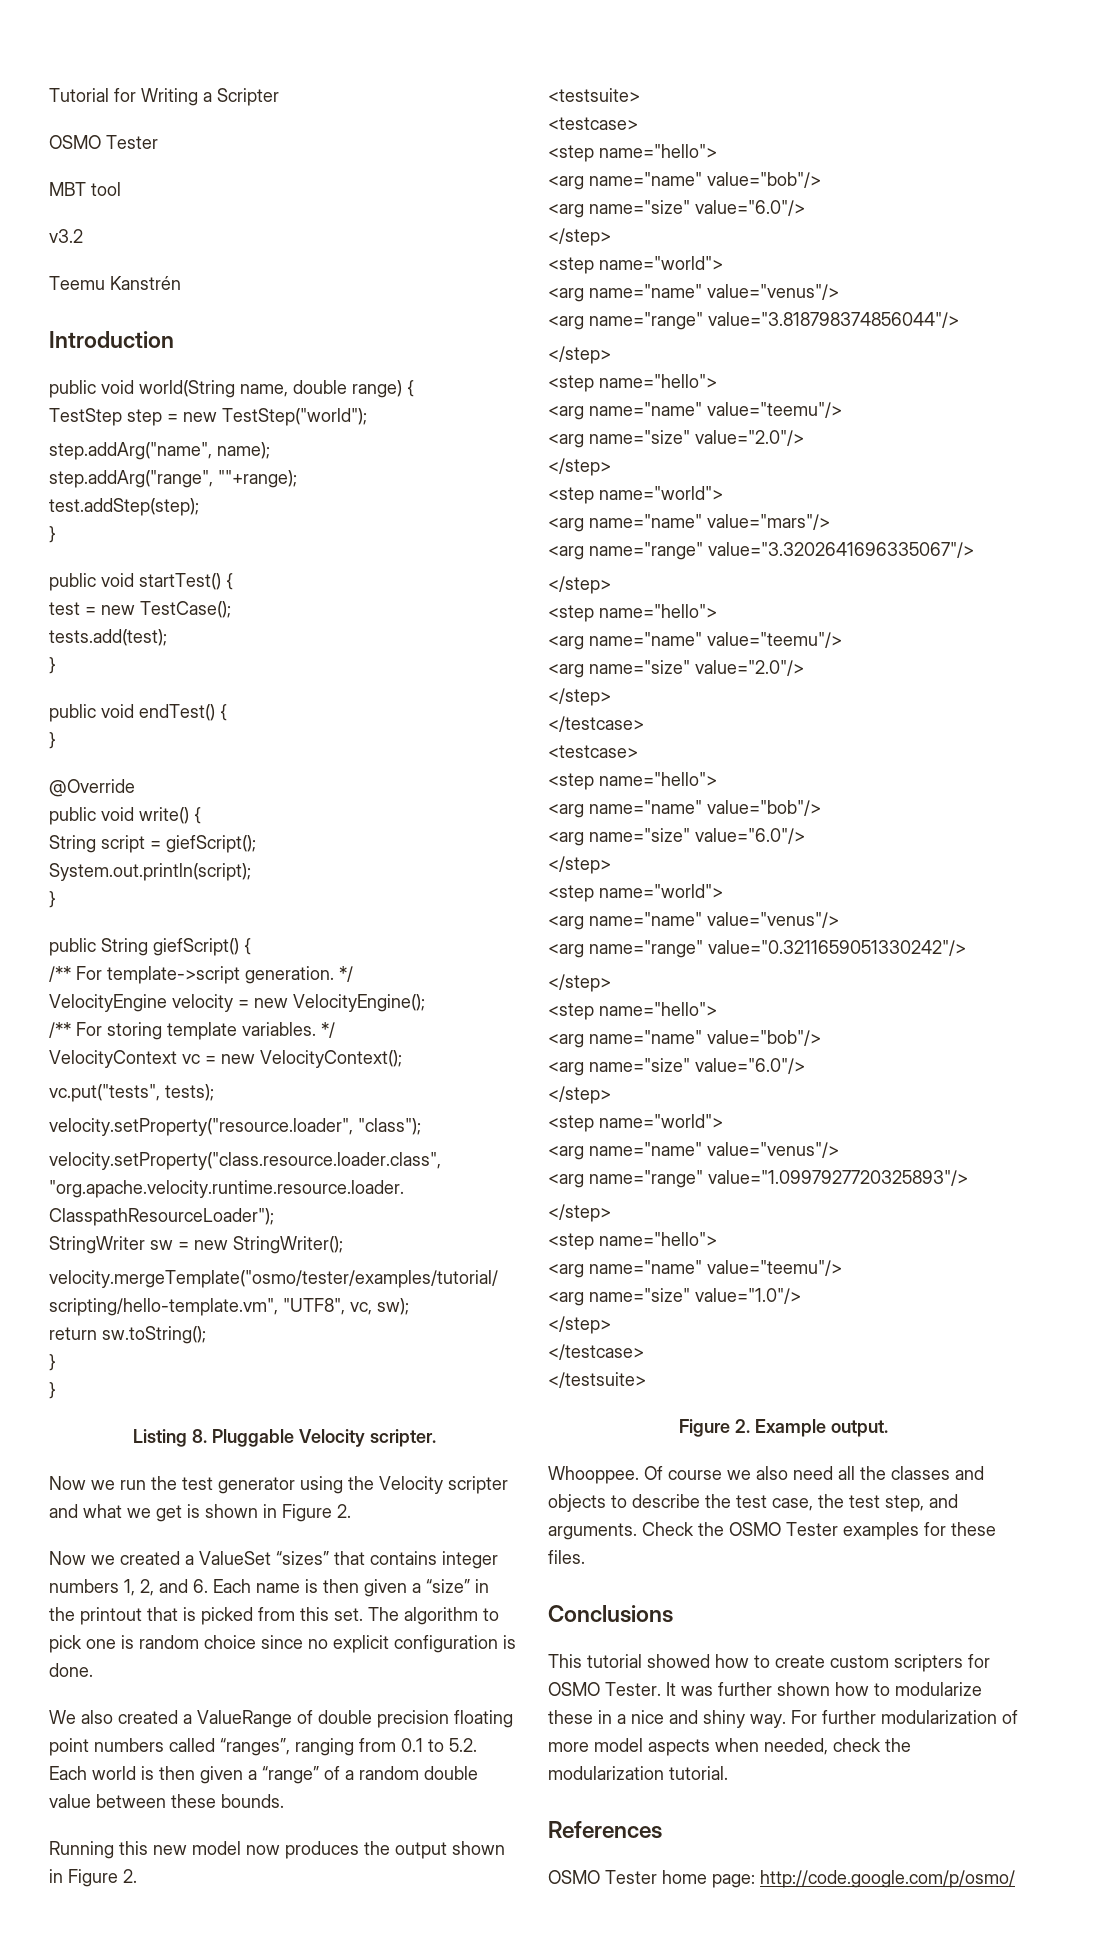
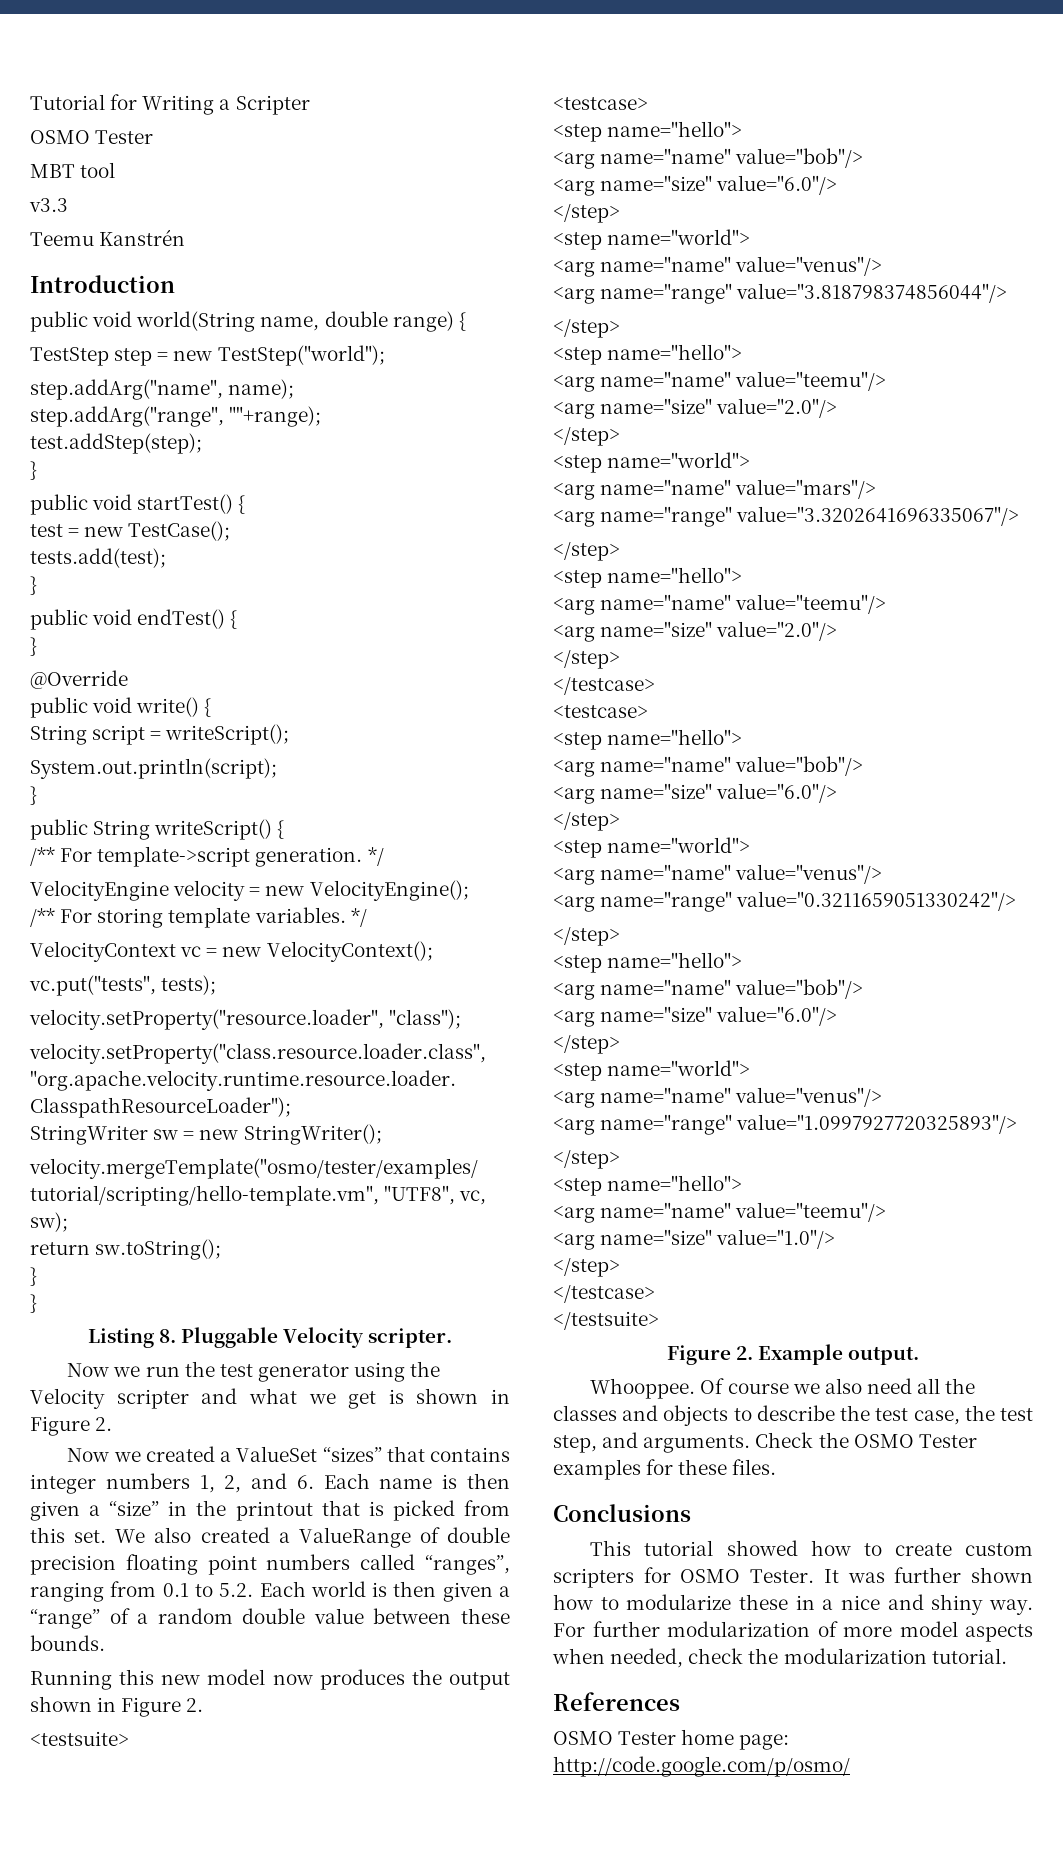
[49,229,83,243] v3.2 -> [29,198,68,212] v3.3
[166,835,256,853] giefScript(); -> [165,724,290,745] writeScript();
[153,938,239,956] giefScript() -> [154,819,273,840] writeScript()
[368,1607,499,1625] [49,1635,516,1653] [49,1663,93,1677] The algorithm to pick one is random choice since no explicit configuration is done. // -> (107, 1536) none

